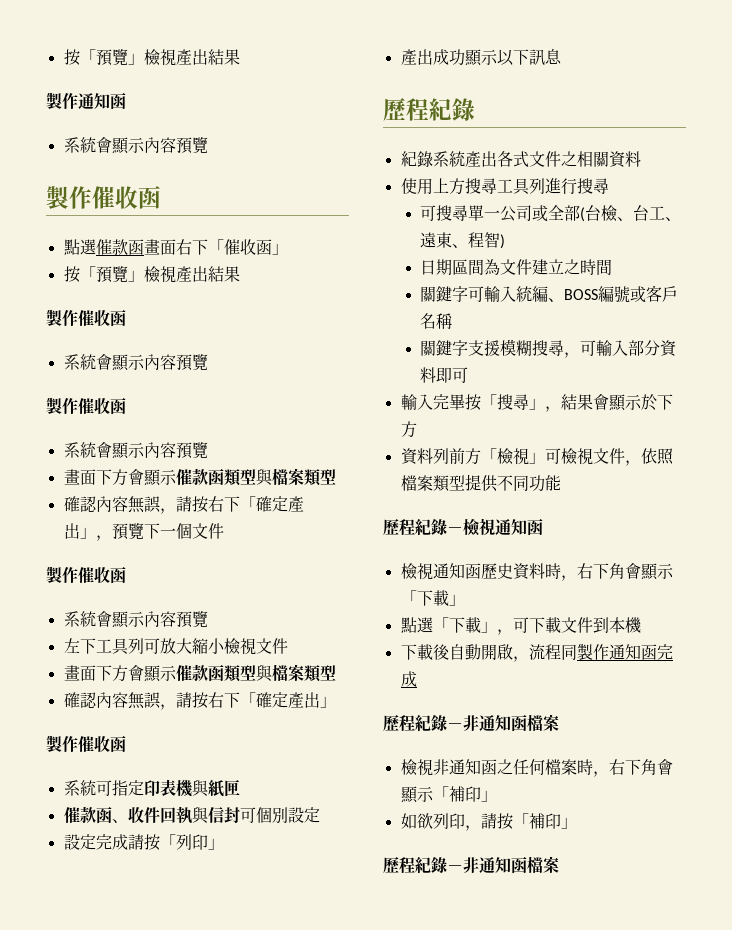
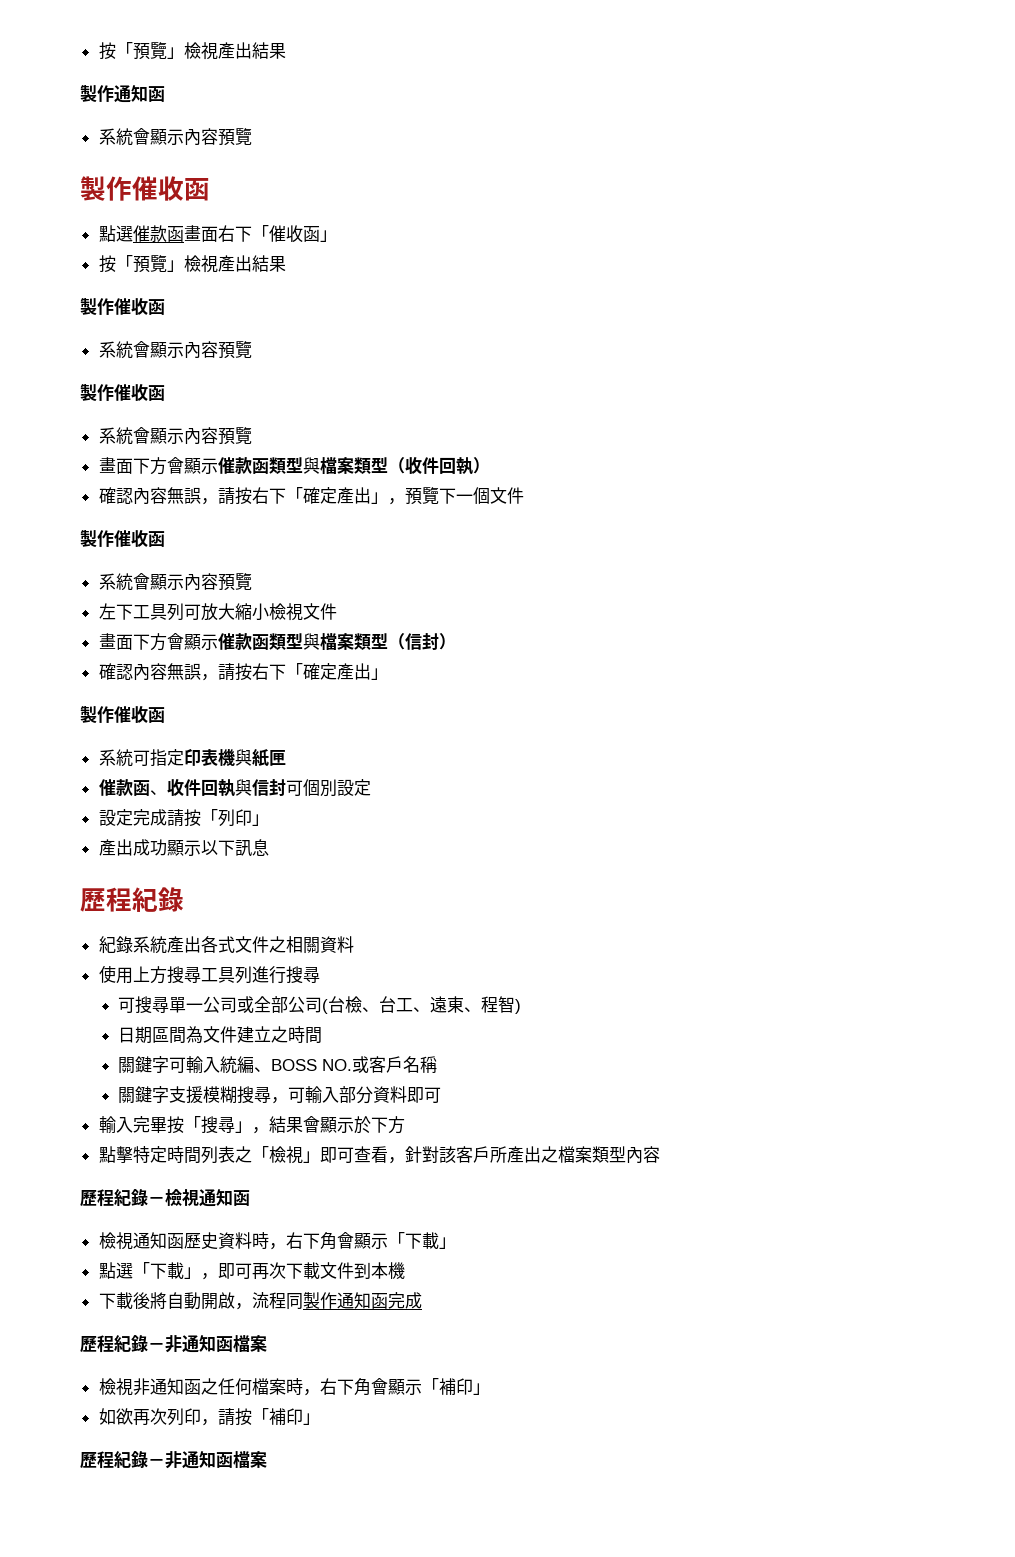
(336, 477) none -> [387,457,490,475] （收件回執）
(336, 673) none -> [387,633,456,650] （信封）
(581, 213) none -> [288,996,323,1013] 公司
[598,286,631,303] 編號 -> [322,1059,353,1071] NO.
[400,448,674,466] [400,474,561,492] 資料列前方「檢視」可檢視文件，依照檔案類型提供不同功能 -> [98,1146,660,1164] 點擊特定時間列表之「檢視」即可查看，針對該客戶所產出之檔案類型內容
[512,617,529,633] 可 -> [217,1262,286,1280] 即可再次
(450, 652) none -> [149,1292,167,1309] 將
(433, 821) none -> [132,1408,167,1426] 再次

